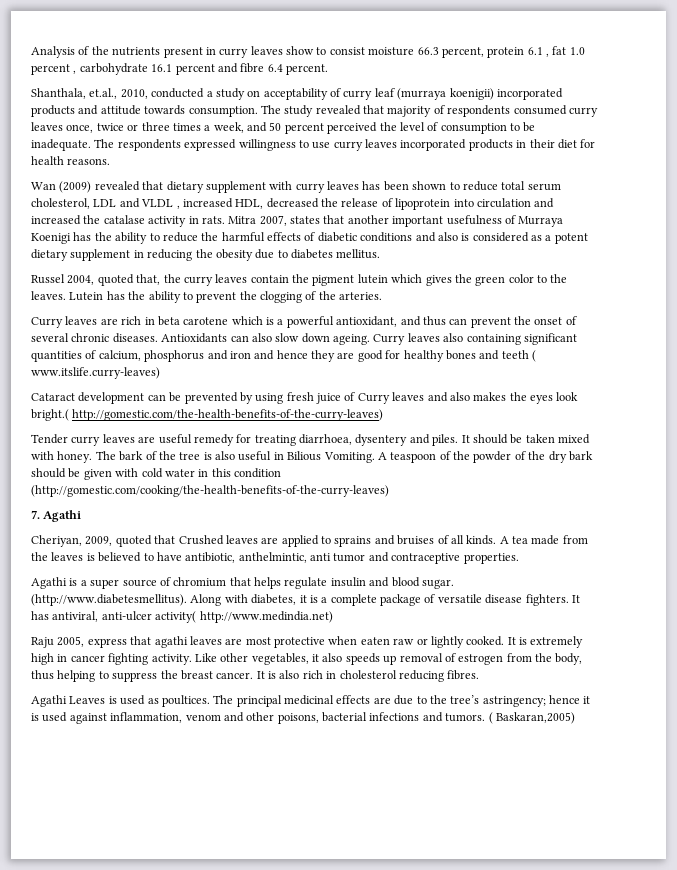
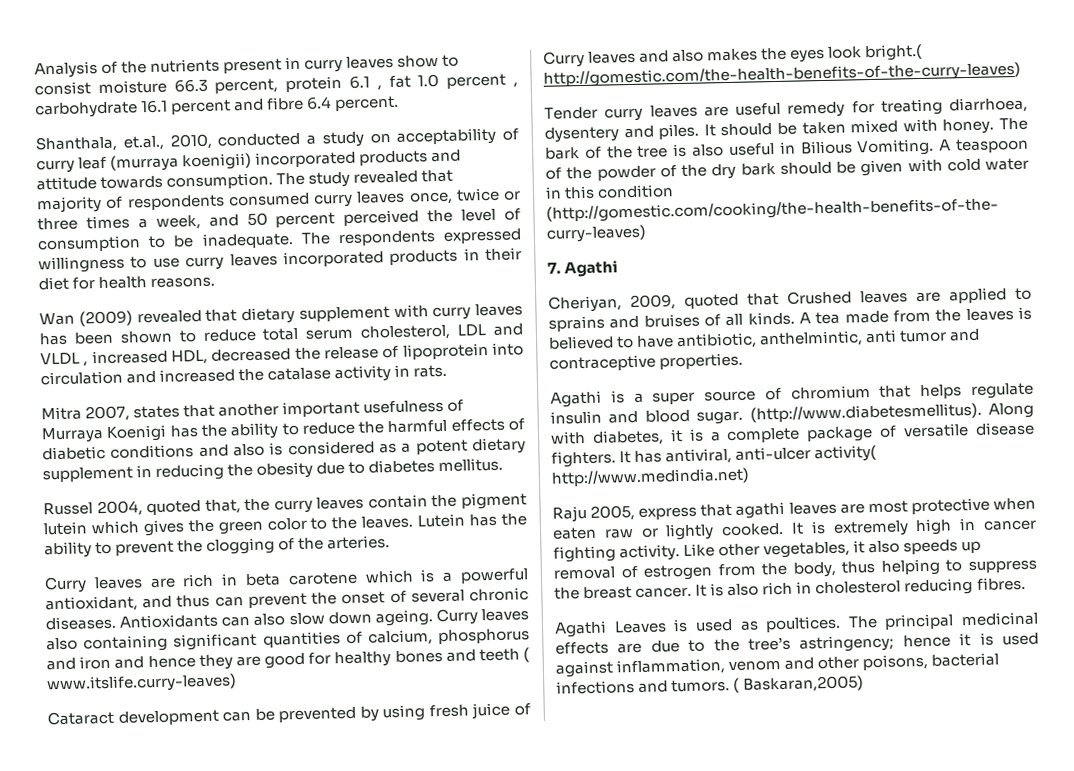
(225, 220) none -> (448, 371) //

